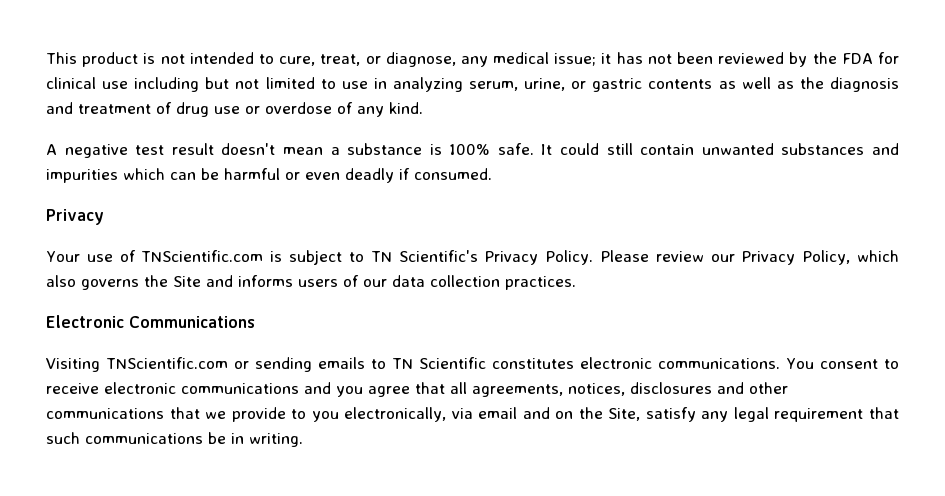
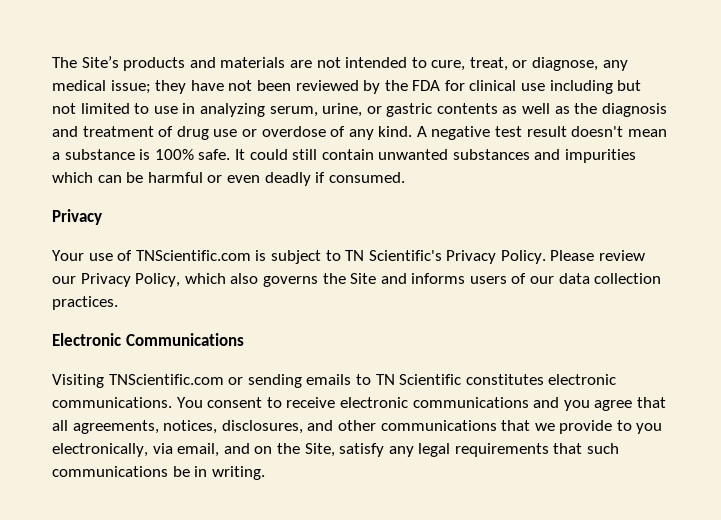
[46,52,156,67] This product is -> [52,56,312,71] The Site’s products and materials are
[601,52,643,64] it has -> [155,80,224,94] they have
(423, 108) // -> (413, 131) none
[630,382,712,394] disclosures -> [221,420,303,434] disclosures,
[478,407,518,419] email -> [177,443,220,457] email,
[774,408,864,422] requirement -> [454,443,549,457] requirements

